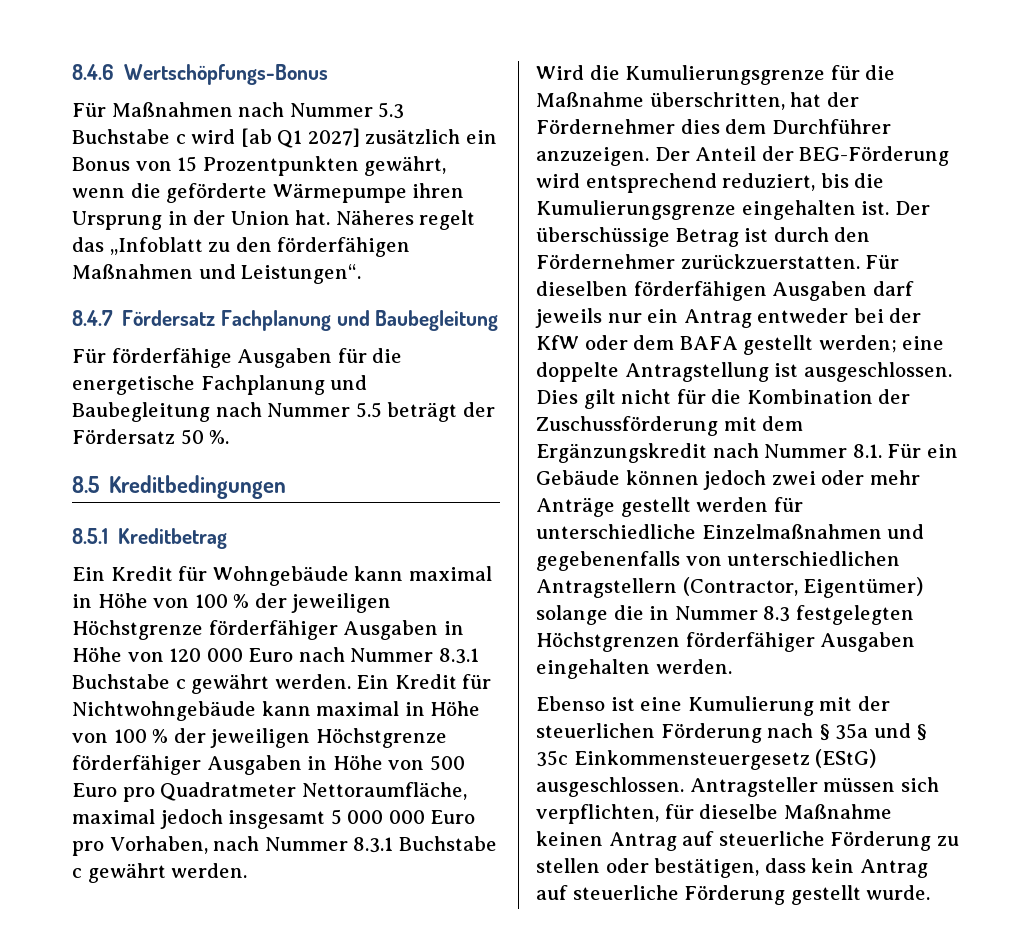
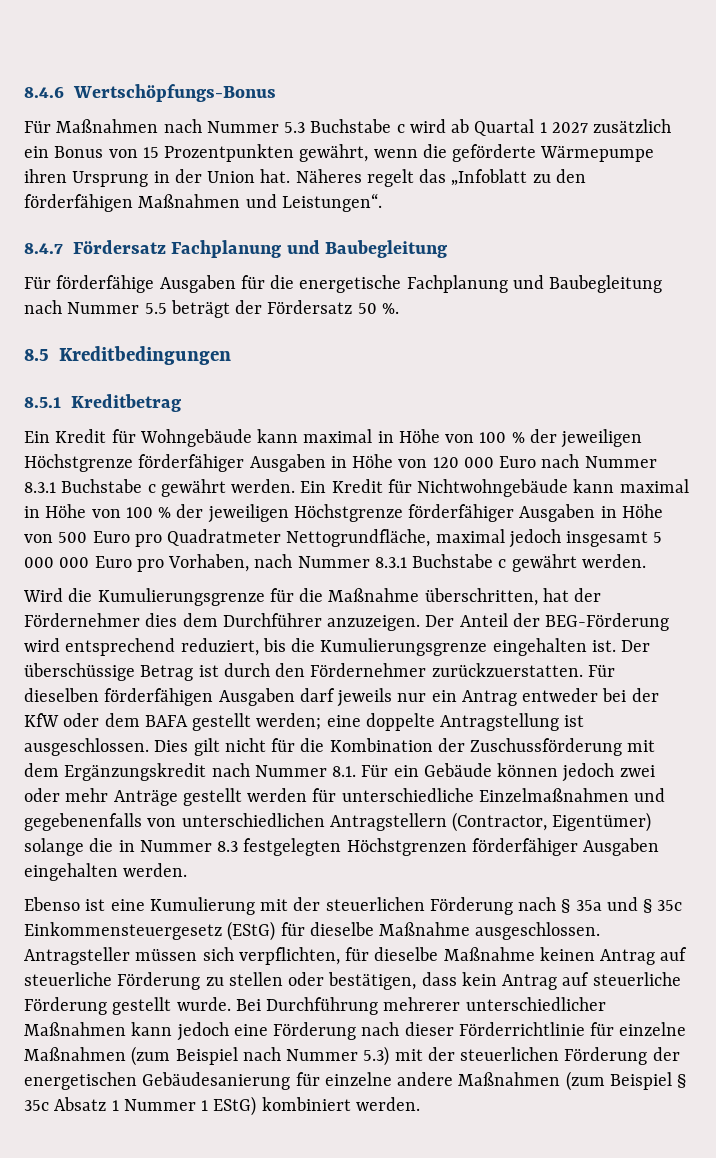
[240,128,360,148] [ab Q1 2027] -> [451,119,588,136] ab Quartal 1 2027
[301,782,467,800] Nettoraumfläche, -> [286,529,431,547] Nettogrundfläche,
(877, 758) none -> [280,922,471,936] für dieselbe Maßnahme
(931, 892) none -> [235,997,606,1015] [24,1022,687,1041] [24,1046,680,1066] [24,1071,687,1091] [24,1096,420,1116] Bei Durchführung mehrerer unterschiedlicher Maßnahmen kann jedoch eine Förderung nach dieser Förderrichtlinie für einzelne Maßnahmen (zum Beispiel nach Nummer 5.3) mit der steuerlichen Förderung der energetischen Gebäudesanierung für einzelne andere Maßnahmen (zum Beispiel § 35c Absatz 1 Nummer 1 EStG) kombiniert werden.

